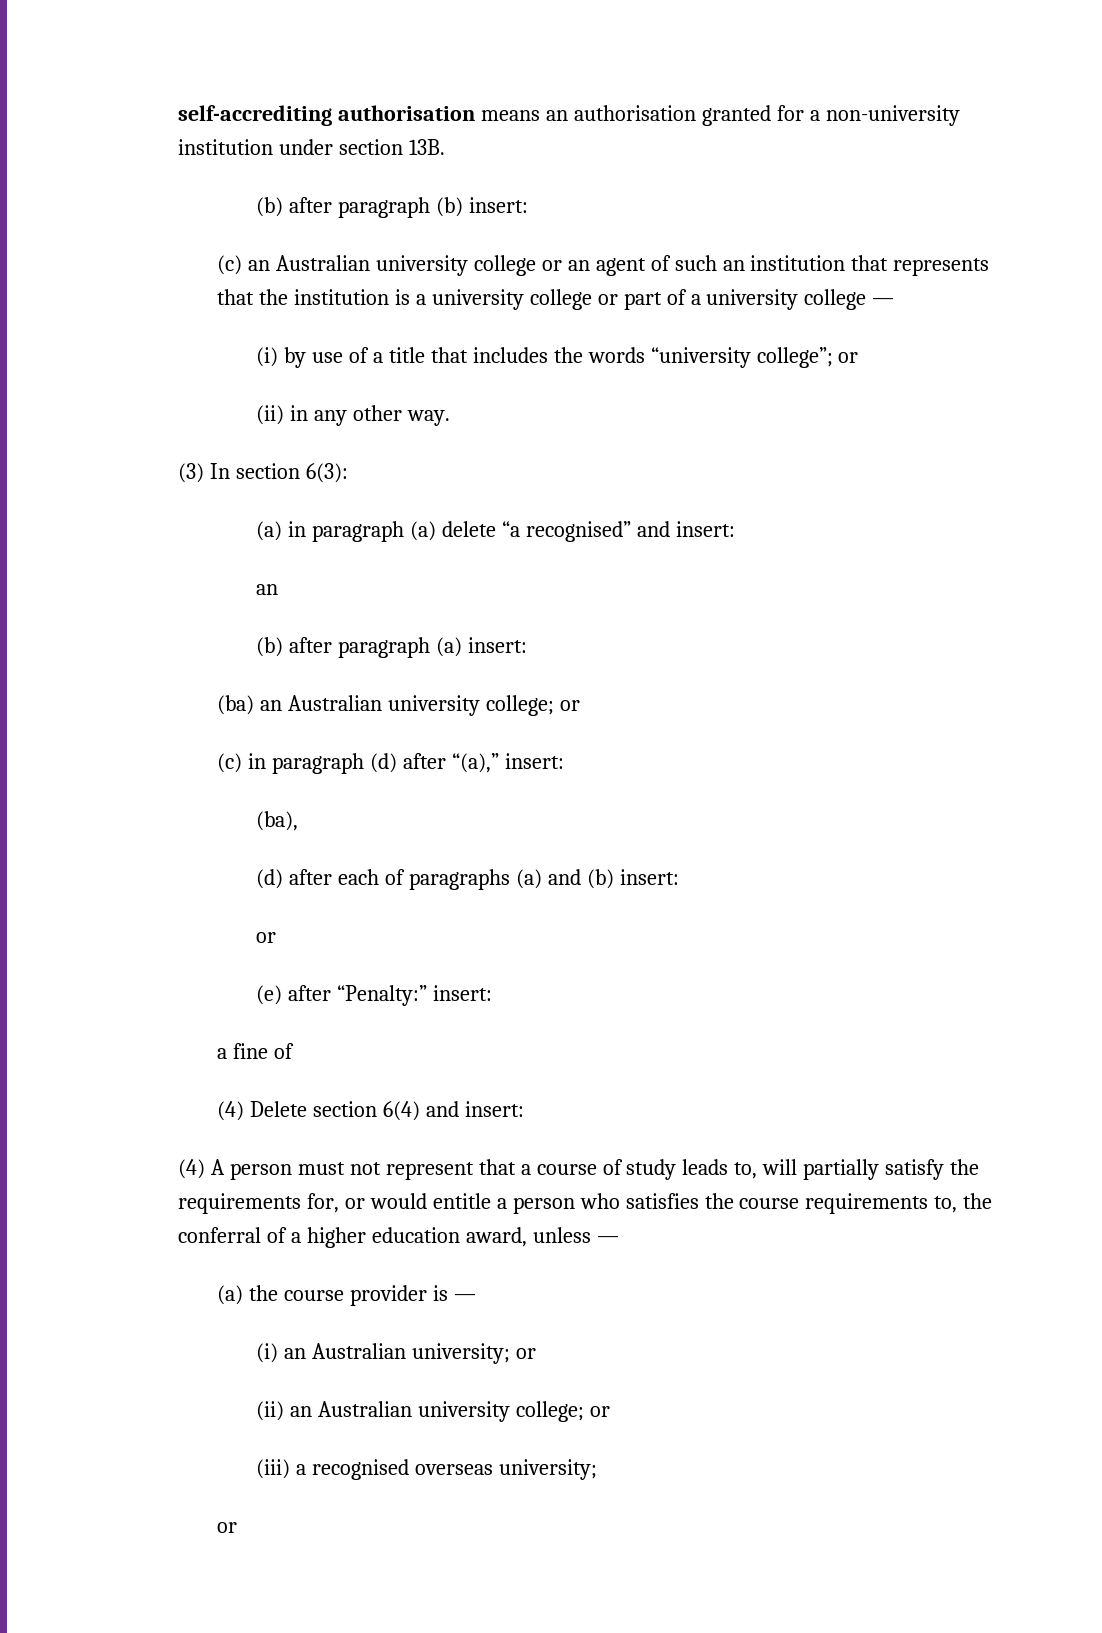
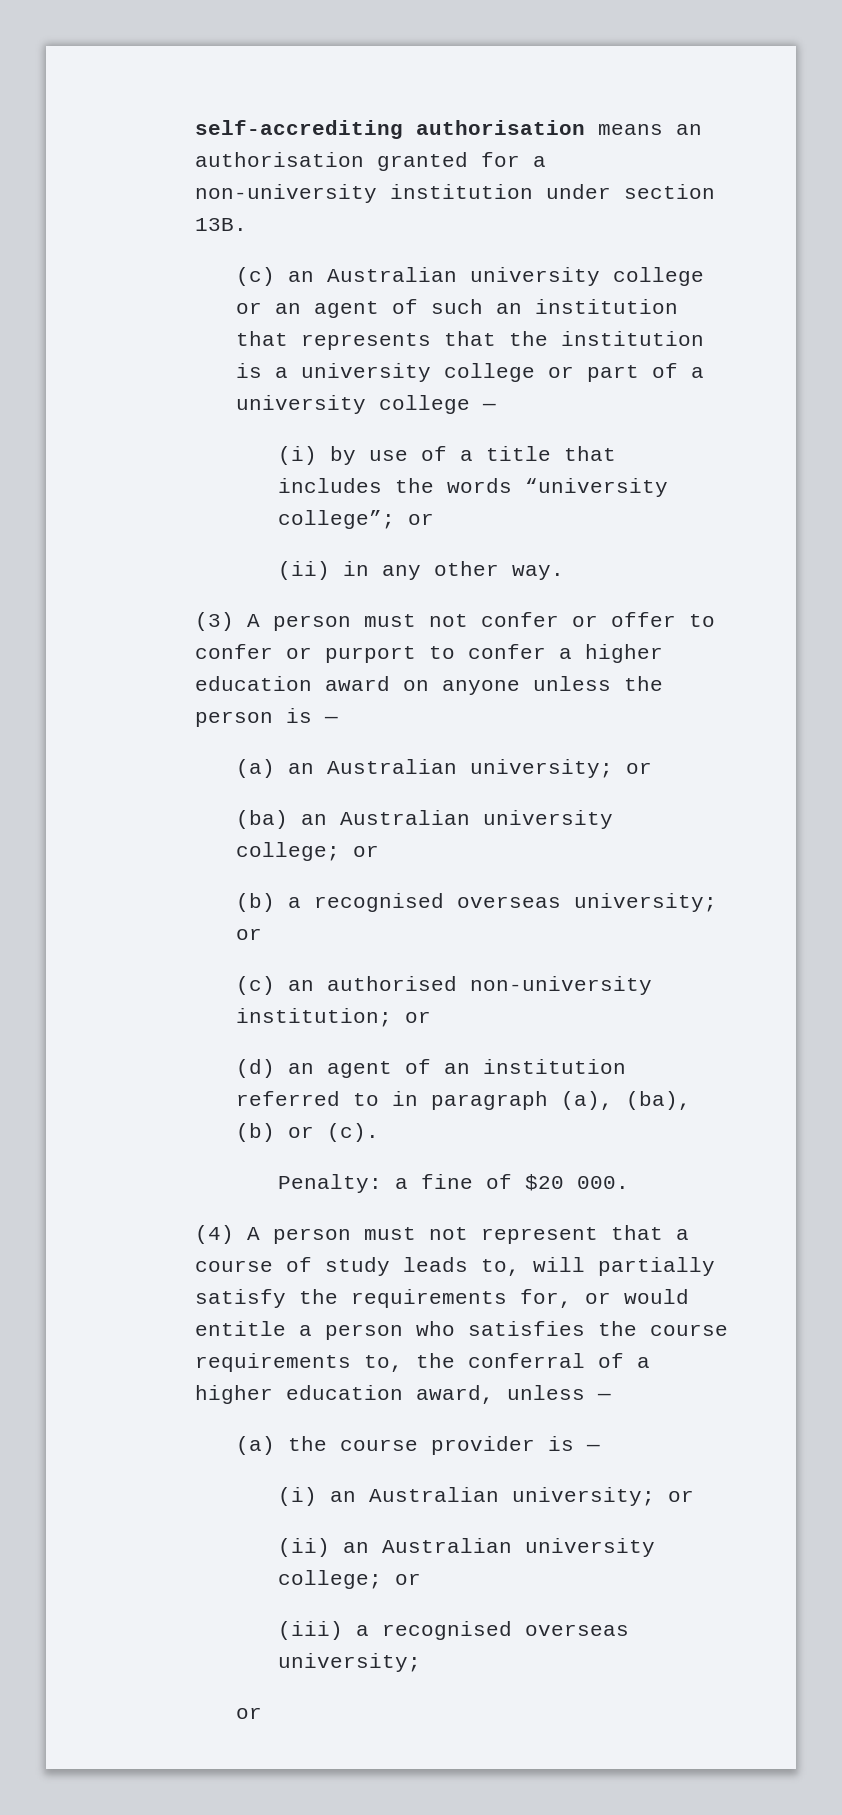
[256,197,528,218] // (b) after paragraph (b) insert: -> (247, 224) none
[210,463,348,483] [256,521,735,542] [256,584,279,595] [256,637,527,658] In section 6(3): // (a) in paragraph (a) delete “a recognised” and insert: // an // (b) after paragraph (a) insert: -> [246,612,715,631] [194,644,663,663] [194,676,663,695] [194,708,338,727] [236,759,653,778] A person must not confer or offer to confer or purport to confer a higher education award on anyone unless the person is — // (a) an Australian university; or
[217,753,564,774] [256,811,299,831] [256,869,679,890] [256,932,277,943] [256,985,492,1006] [217,1043,295,1059] [217,1101,524,1121] (c) in paragraph (d) after “(a),” insert: // (ba), // (d) after each of paragraphs (a) and (b) insert: // or // (e) after “Penalty:” insert: // a fine of // (4) Delete section 6(4) and insert: -> [236,893,718,912] [236,928,263,940] [236,976,653,995] [236,1008,432,1027] [236,1059,627,1078] [236,1091,692,1110] [236,1123,380,1142] [277,1174,629,1193] (b) a recognised overseas university; or // (c) an authorised non-university institution; or // (d) an agent of an institution referred to in paragraph (a), (ba), (b) or (c). // Penalty: a fine of $20 000.

